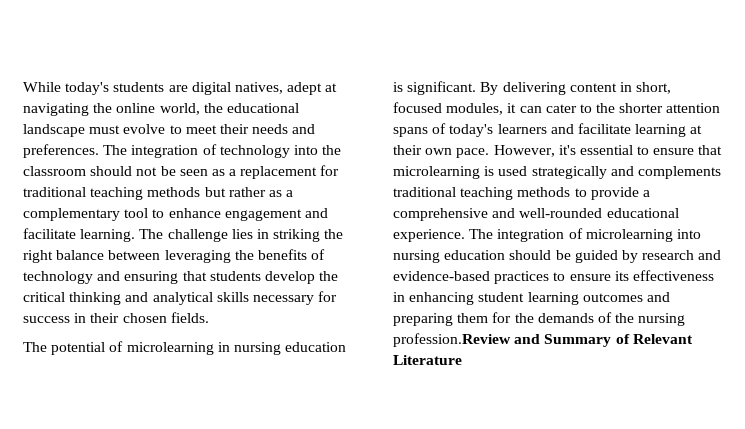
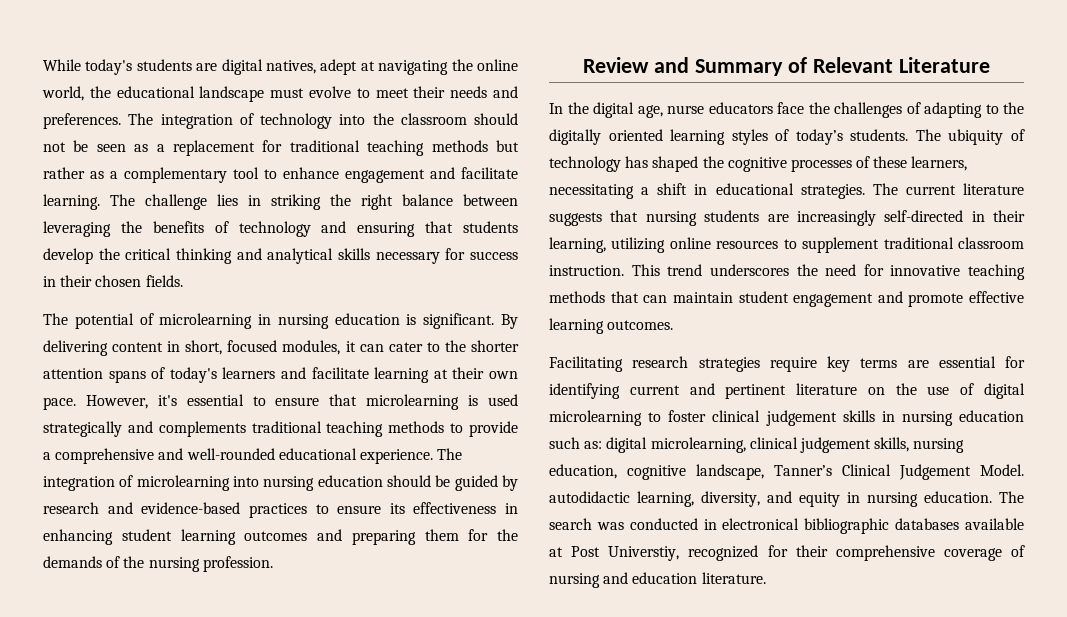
[393,333,511,347] profession.Review -> [202,556,273,572] [583,57,650,73] profession. // Review
(462, 360) none -> [549,102,1024,118] [549,129,1025,145] [549,156,968,172] [549,183,1024,199] [549,210,1025,226] [549,237,1024,253] [549,264,1025,280] [549,291,1024,307] [549,318,674,334] [549,356,1025,372] [549,383,1025,399] [549,410,1024,426] [549,437,965,453] [549,464,1024,480] [549,491,1024,507] [549,518,1024,534] [549,545,1025,561] [549,572,766,588] // In the digital age, nurse educators face the challenges of adapting to the digitally oriented learning styles of today’s students. The ubiquity of technology has shaped the cognitive processes of these learners, necessitating a shift in educational strategies. The current literature suggests that nursing students are increasingly self-directed in their learning, utilizing online resources to supplement traditional classroom instruction. This trend underscores the need for innovative teaching methods that can maintain student engagement and promote effective learning outcomes. // Facilitating research strategies require key terms are essential for identifying current and pertinent literature on the use of digital microlearning to foster clinical judgement skills in nursing education such as: digital microlearning, clinical judgement skills, nursing education, cognitive landscape, Tanner’s Clinical Judgement Model. autodidactic learning, diversity, and equity in nursing education. The search was conducted in electronical bibliographic databases available at Post Universtiy, recognized for their comprehensive coverage of nursing and education literature.

